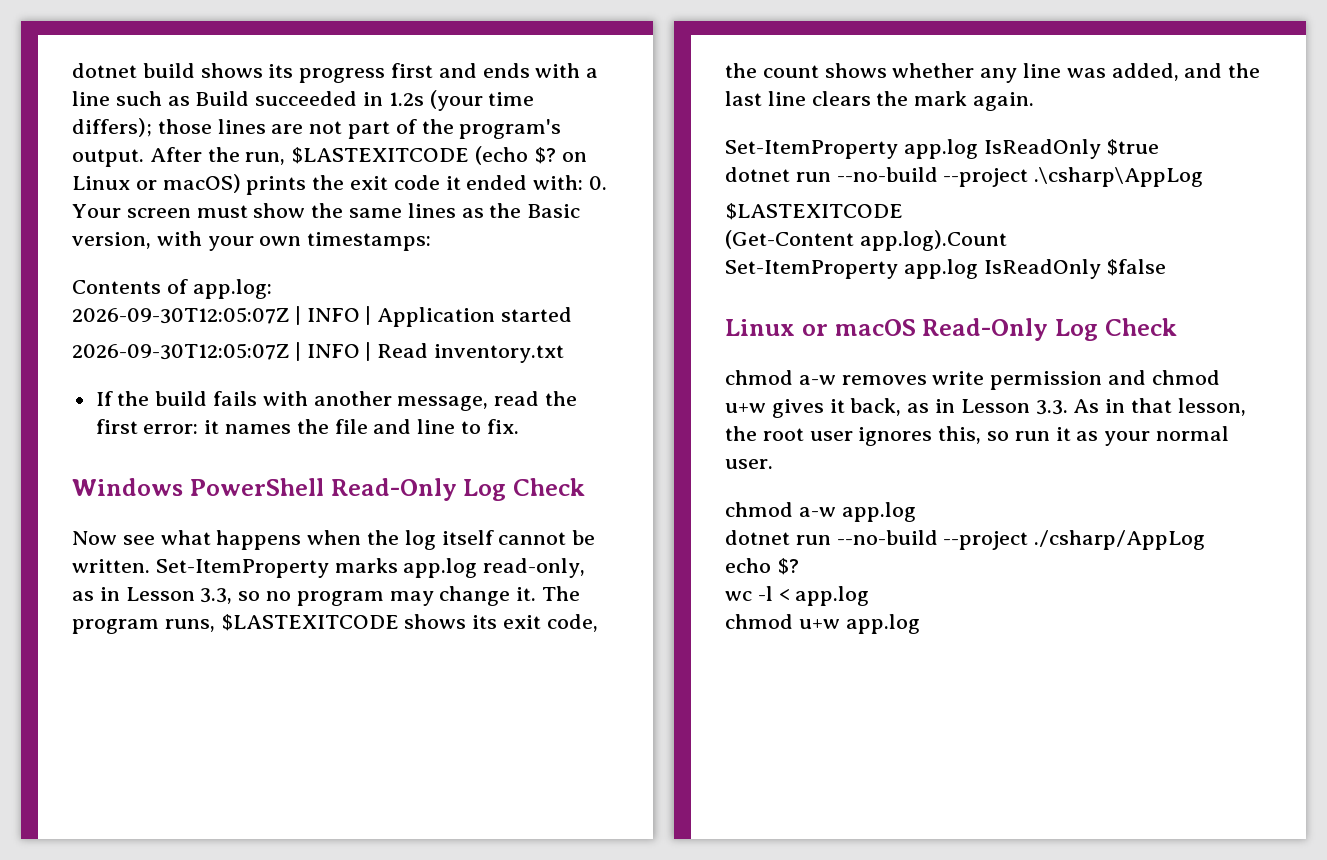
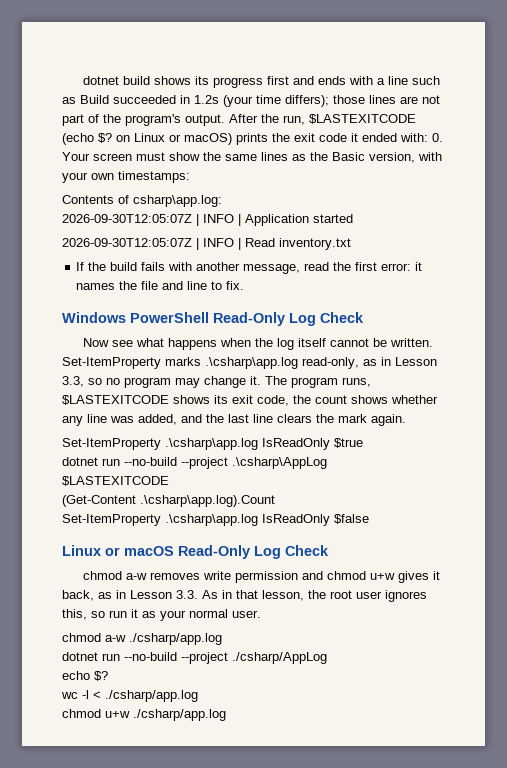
[192,279,272,299] app.log: -> [133,195,222,207] csharp\app.log:
[403,558,478,578] app.log -> [205,357,298,369] .\csharp\app.log
[903,139,978,159] app.log -> [165,438,258,450] .\csharp\app.log
[859,230,1007,251] [725,259,978,279] app.log).Count // Set-ItemProperty app.log -> [140,495,275,507] [62,514,258,526] .\csharp\app.log).Count // Set-ItemProperty .\csharp\app.log
[841,502,916,522] app.log -> [129,633,222,645] ./csharp/app.log
[795,586,870,606] [725,614,920,634] app.log // chmod u+w app.log -> [105,690,198,702] [62,709,226,721] ./csharp/app.log // chmod u+w ./csharp/app.log

